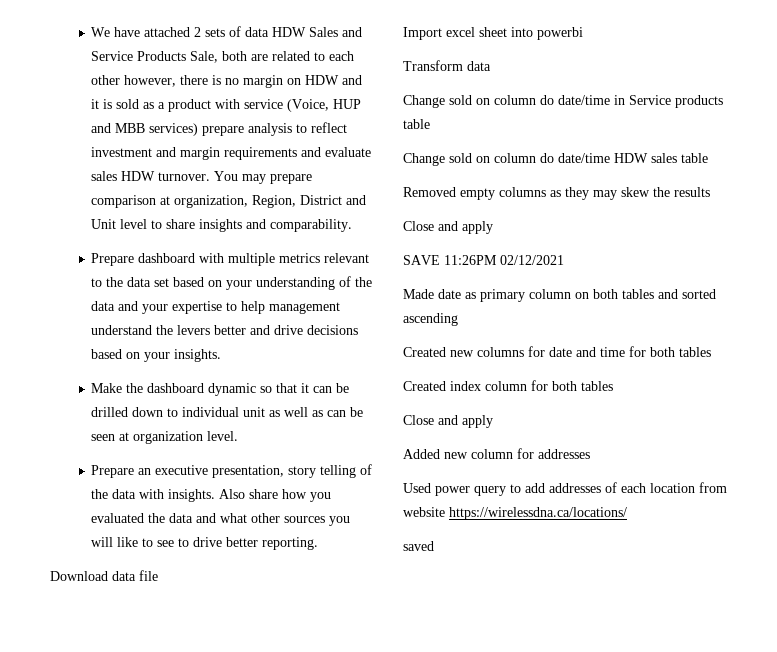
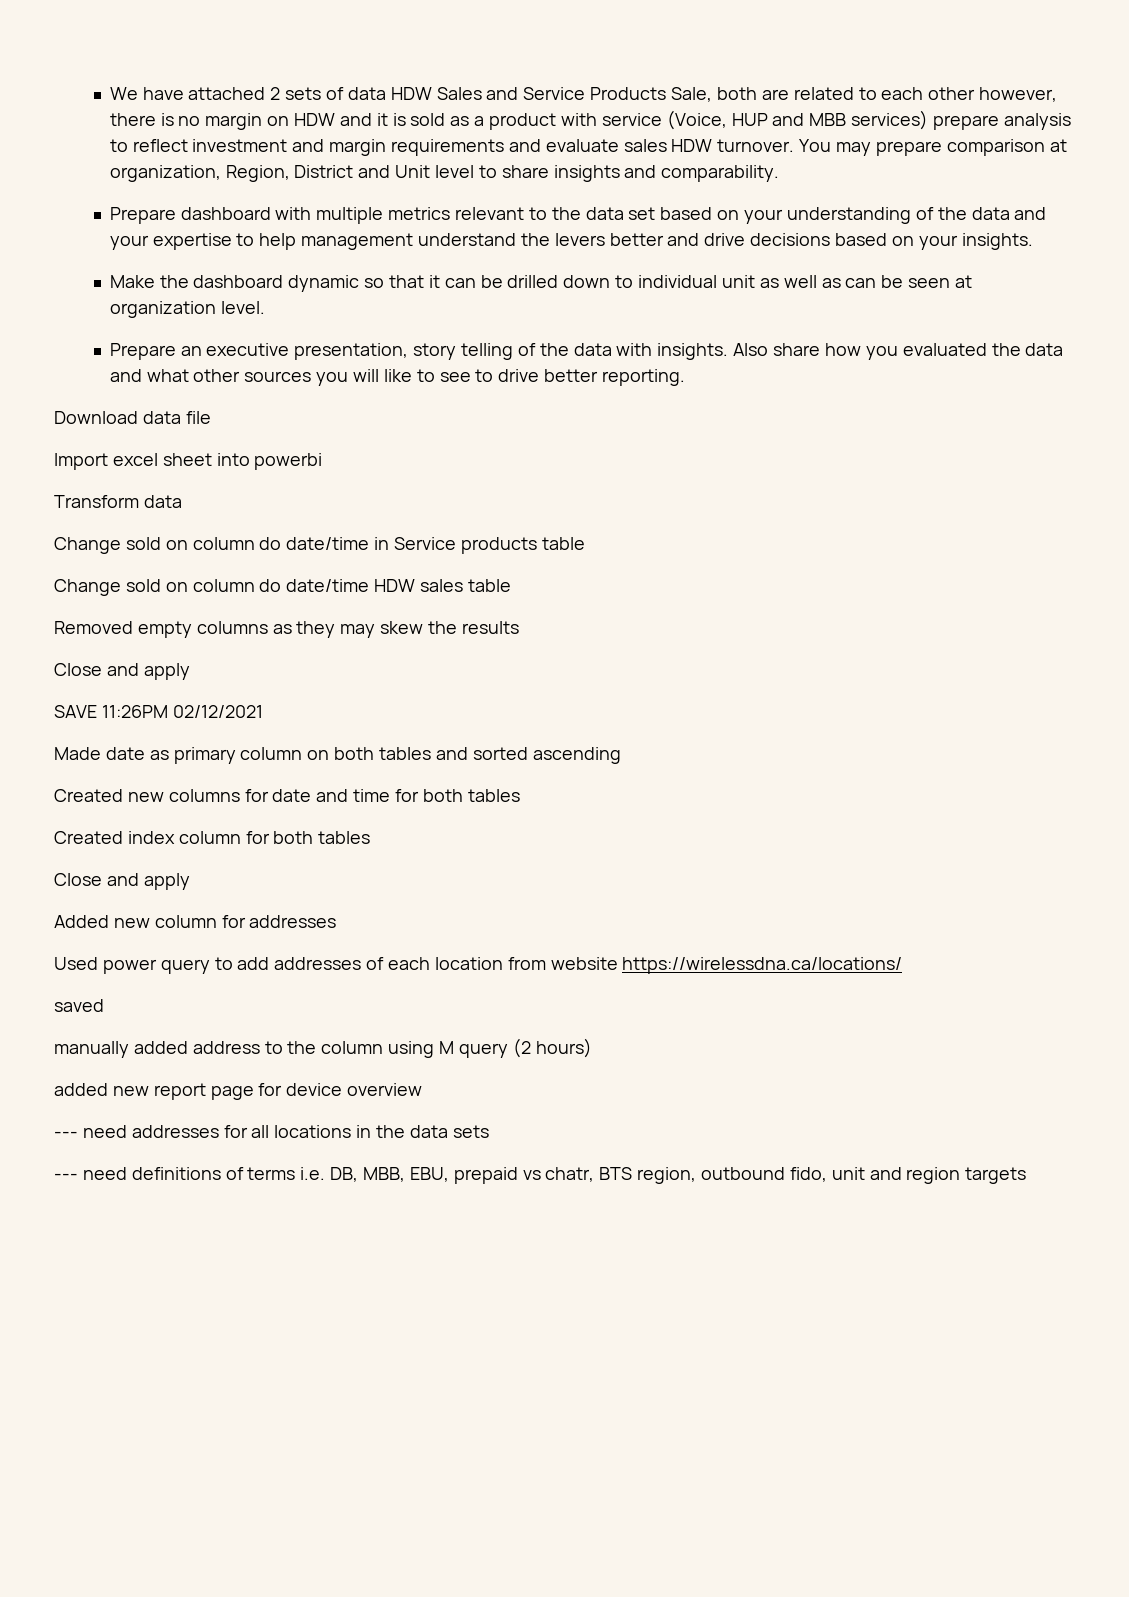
(434, 546) none -> [54,1038,592,1058] [54,1083,423,1100] [54,1125,489,1138] [54,1167,1027,1184] // manually added address to the column using M query (2 hours) // added new report page for device overview // --- need addresses for all locations in the data sets // --- need definitions of terms i.e. DB, MBB, EBU, prepaid vs chatr, BTS region, outbound fido, unit and region targets

